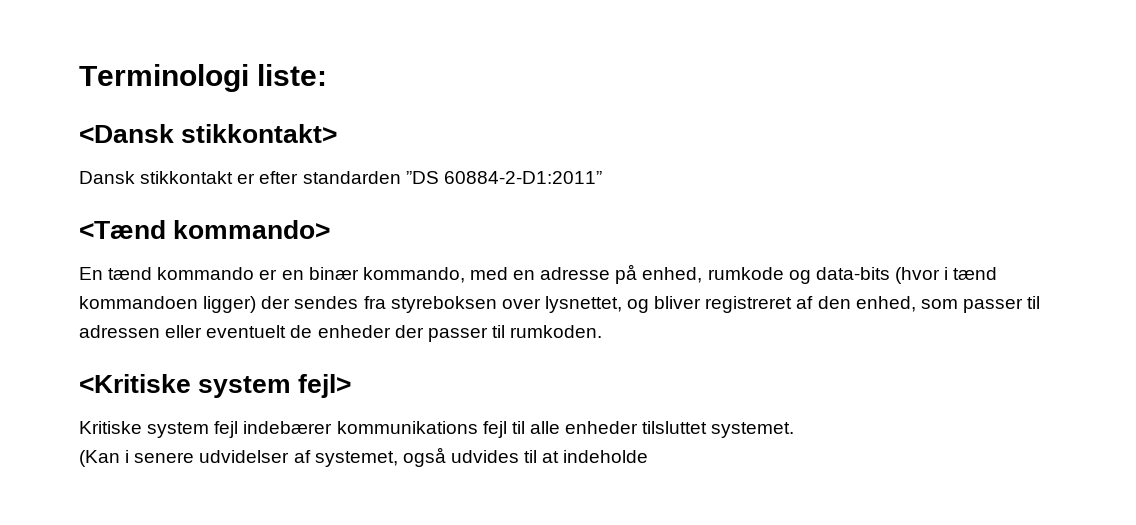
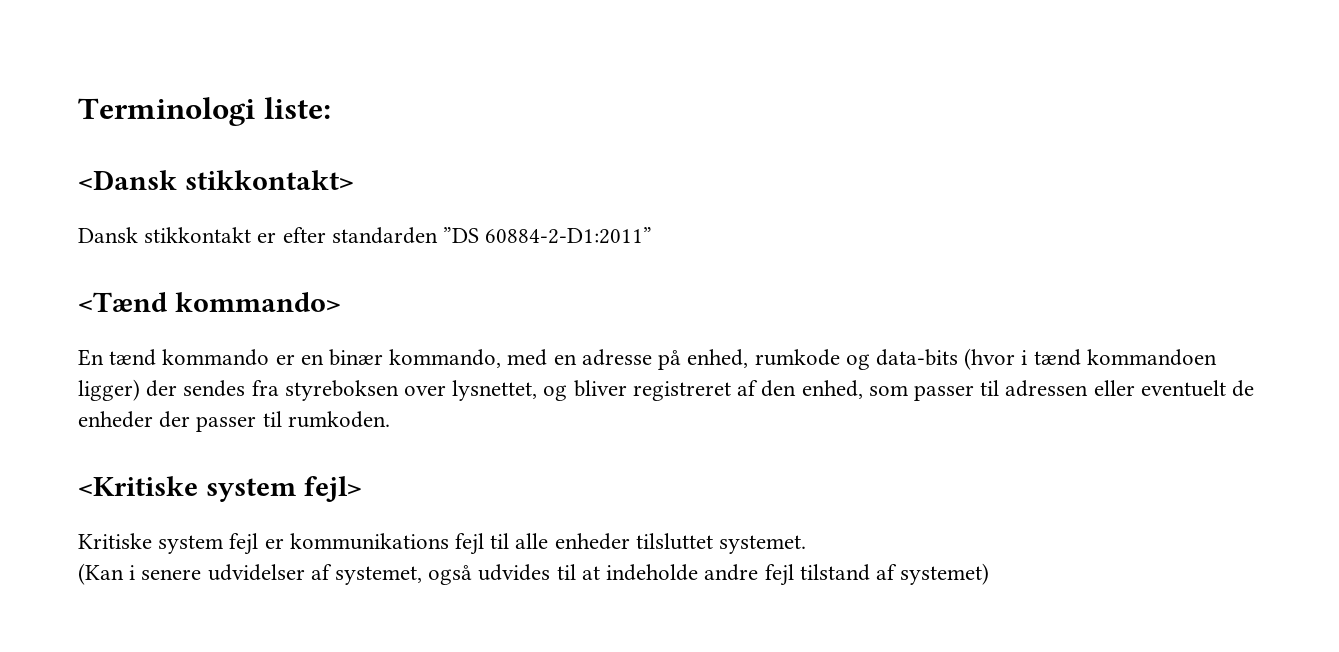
[243,421,333,434] indebærer -> [264,538,284,549] er
(649, 456) none -> [704,563,990,586] andre fejl tilstand af systemet)

